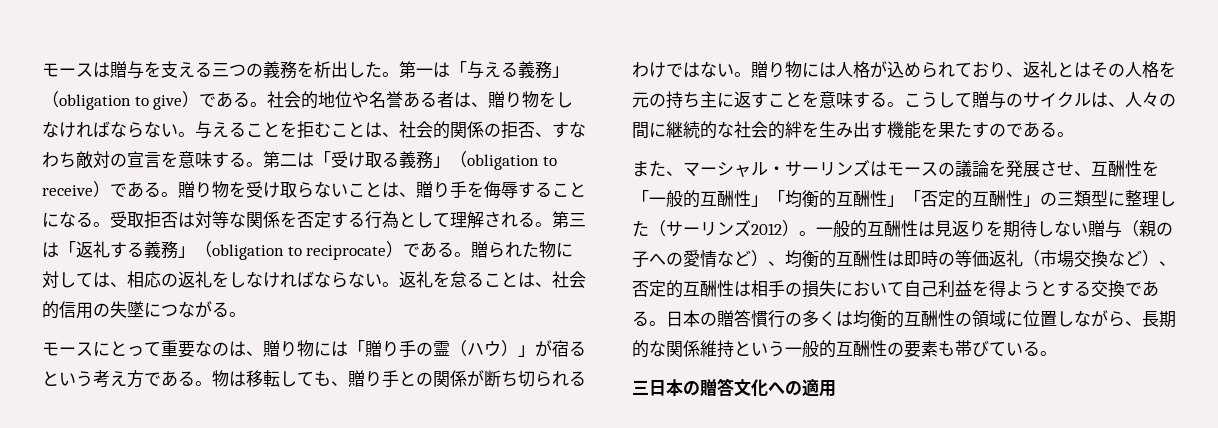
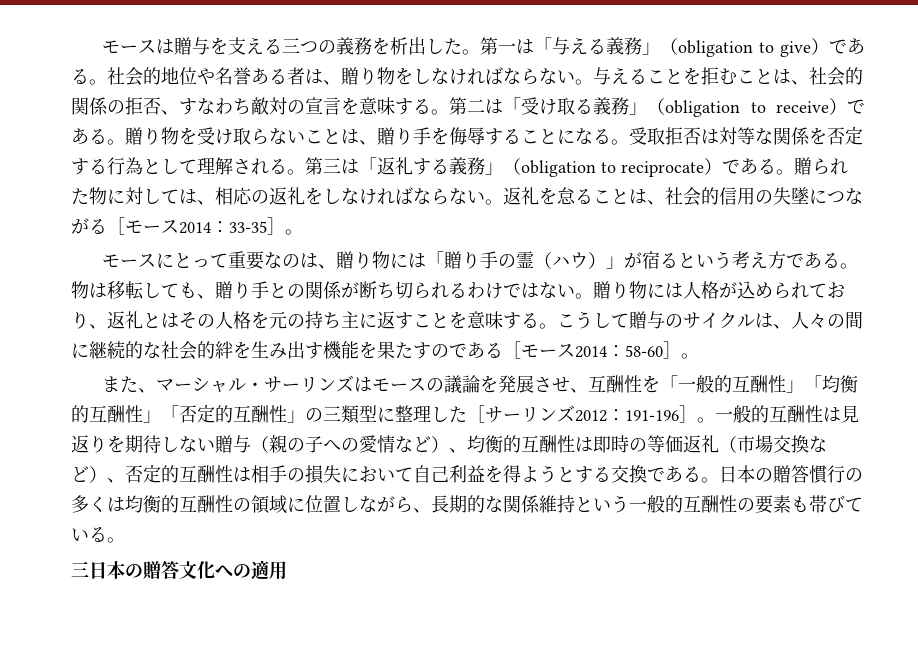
(229, 309) none -> [107,217,285,235] ［モース2014：33-35］
(1057, 129) none -> [503,341,681,359] ［モース2014：58-60］
[649,220,666,237] （ -> [467,405,485,423] ［
[782,220,799,237] ） -> [607,405,697,423] ：191-196］

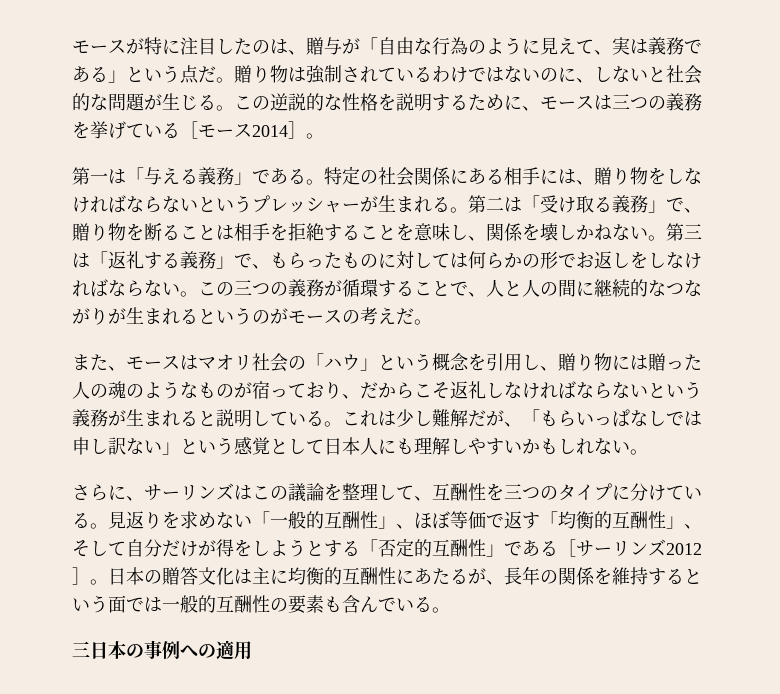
[101,37,480,55] モースは贈与を支える三つの義務を析出した。 -> [72,37,702,55] [72,65,702,84] [72,93,702,111] [72,121,324,139] モースが特に注目したのは、贈与が「自由な行為のように見えて、実は義務である」という点だ。贈り物は強制されているわけではないのに、しないと社会的な問題が生じる。この逆説的な性格を説明するために、モースは三つの義務を挙げている［モース2014］。 //
[659,38,865,57] [71,67,305,86] （obligation to give）である。社会的地位や名誉ある者 -> [252,166,558,186] である。特定の社会関係にある相手に
[575,67,863,86] [71,97,413,115] 。与えることを拒むことは、社会的関係の拒否、すなわち敵対の宣言を意味す -> [198,195,432,213] というプレッシャーが生まれ
[647,98,865,117] [71,126,863,145] [71,157,287,175] （obligation to receive）である。贈り物を受け取らないことは、贈り手を侮辱することになる。受取拒否は対等な関係を否定する行為として理解される -> [666,197,702,213] [72,223,648,241] で、贈り物を断ることは相手を拒絶することを意味し、関係を壊しかねない
[503,157,848,177] [71,187,863,206] [71,217,303,235] [101,251,858,270] [71,281,845,300] [71,311,863,329] [71,341,699,360] [101,376,264,393] （obligation to reciprocate）である。贈られた物に対しては、相応の返礼をしなければならない。返礼を怠ることは、社会的信用の失墜につながる［モース2014：33-35］。 // モースにとって重要なのは、贈り物には「贈り手の霊（ハウ）」が宿るという考え方である。物は移転しても、贈り手との関係が断ち切られるわけではない。贈り物には人格が込められており、返礼とはその人格を元の持ち主に返すことを意味する。こうして贈与のサイクルは、人々の間に継続的な社会的絆を生み出す機能を果たすのである［モース2014：58-60］。 // また、マーシャル・ -> [234,251,702,269] [72,279,702,297] [72,307,432,325] [72,353,702,372] [72,381,702,399] [72,409,702,427] [72,437,648,455] [72,484,144,501] で、もらったものに対しては何らかの形でお返しをしなければならない。この三つの義務が循環することで、人と人の間に継続的なつながりが生まれるというのがモースの考えだ。 // また、モースはマオリ社会の「ハウ」という概念を引用し、贈り物には贈った人の魂のようなものが宿っており、だからこそ返礼しなければならないという義務が生まれると説明している。これは少し難解だが、「もらいっぱなしでは申し訳ない」という感覚として日本人にも理解しやすいかもしれない。 // さらに、
[371,378,426,391] モース -> [252,485,270,500] こ
[497,375,570,393] 発展させ -> [342,483,414,500] 整理して
[659,375,858,393] [71,404,859,424] [71,435,827,453] [71,464,863,484] [71,495,629,514] 「一般的互酬性」「均衡的互酬性」「否定的互酬性」の三類型に整理した［サーリンズ2012：191-196］。一般的互酬性は見返りを期待しない贈与（親の子への愛情など）、均衡的互酬性は即時の等価返礼（市場交換など）、否定的互酬性は相手の損失において自己利益を得ようとする交換である。日本の贈答慣行の多くは均衡的互酬性の領域に位置しながら、長期的な関係維持という -> [504,483,702,501] [72,511,702,529] [72,538,702,557] [72,566,702,585] [72,595,162,613] 三つのタイプに分けている。見返りを求めない「一般的互酬性」、ほぼ等価で返す「均衡的互酬性」、そして自分だけが得をしようとする「否定的互酬性」である［サーリンズ2012］。日本の贈答文化は主に均衡的互酬性にあたるが、長年の関係を維持するという面では
[809,495,863,513] 帯びて -> [342,595,396,613] 含んで
[143,561,215,579] 贈答文化 -> [144,640,180,659] 事例

